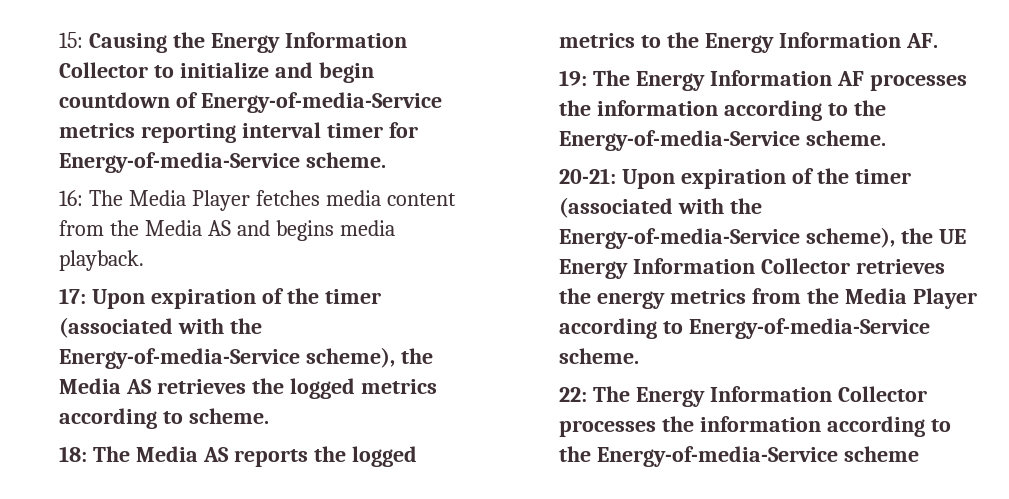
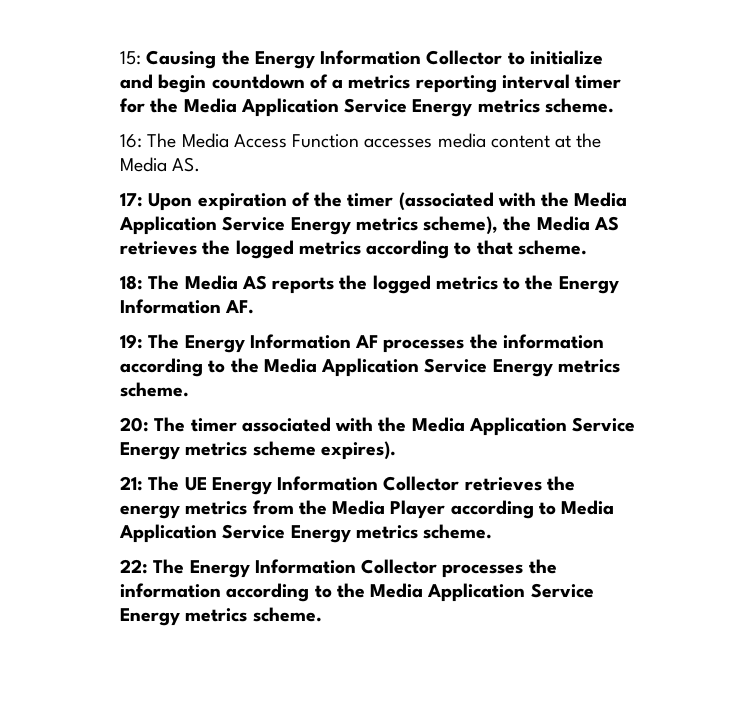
[201,92,443,113] Energy-of-media-Service -> [332,79,344,89] a
[59,152,301,173] Energy-of-media-Service -> [150,98,540,117] the Media Application Service Energy metrics
[192,190,321,211] Player fetches -> [233,134,433,148] Access Function accesses
[59,220,395,241] [59,250,145,271] from the Media AS and begins media playback. -> [555,133,602,148] [120,157,201,172] at the Media AS.
[59,348,301,369] Energy-of-media-Service -> [574,192,628,207] [119,216,418,235] Media Application Service Energy metrics
(184, 417) none -> [476,240,513,255] that
[559,130,887,151] [559,168,911,189] [559,197,763,218] [559,227,934,249] Energy-of-media-Service scheme. // 20-21: Upon expiration of the timer (associated with the Energy-of-media-Service scheme), the -> [263,358,620,377] [120,382,190,397] [120,417,636,436] [120,441,396,460] [120,476,180,491] Media Application Service Energy metrics scheme. // 20: The timer associated with the Media Application Service Energy metrics scheme expires). // 21: The
[689,318,931,339] Energy-of-media-Service -> [561,500,615,515] [119,524,418,543] Media Application Service Energy metrics
[597,446,920,467] Energy-of-media-Service scheme -> [370,583,594,602] [120,607,322,626] Media Application Service Energy metrics scheme.

